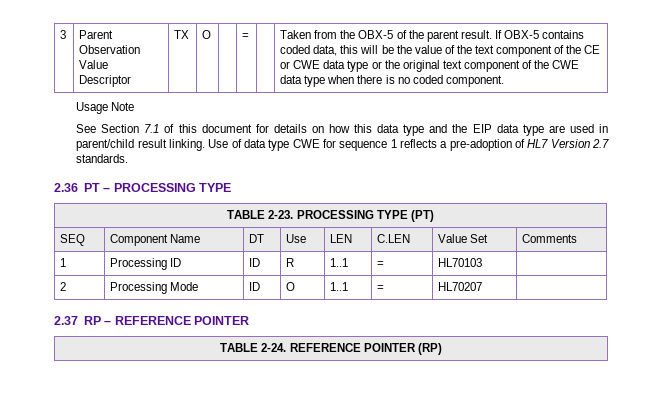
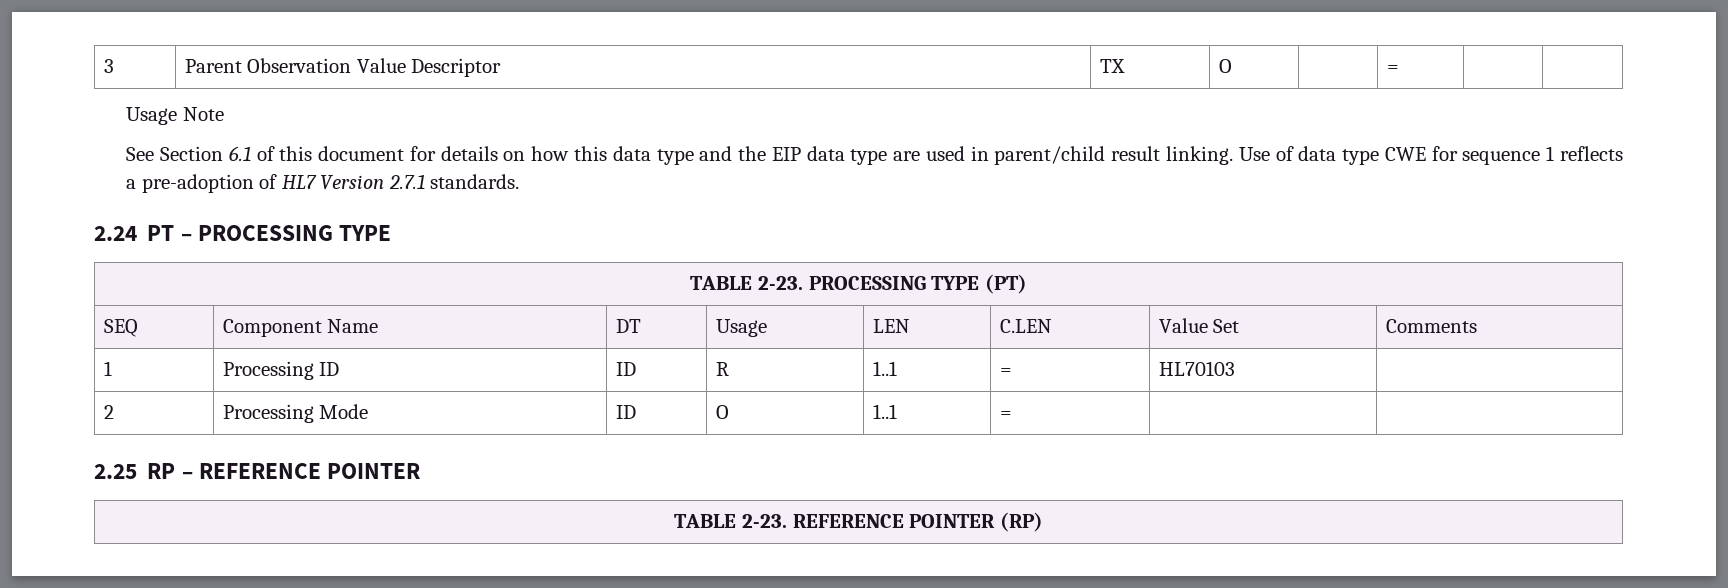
[280,30,585,42] [280,45,601,57] [280,60,580,72] [280,75,504,87] Taken from the OBX-5 of the parent result. If OBX-5 contains coded data, this will be the value of the text component of the CE or CWE data type or the original text component of the CWE data type when there is no coded component. -> (1399, 69) none
[144,124,160,133] 7.1 -> [228,146,251,161] 6.1
[591,139,609,148] 2.7 -> [388,174,425,189] 2.7.1
[54,183,78,192] 2.36 -> [94,226,137,241] 2.24
[286,234,307,243] Use -> [715,319,767,337] Usage
[438,282,483,291] [54,316,78,325] HL70207 | // 2.37 -> [94,464,137,479] | // 2.25
[261,343,287,352] 2-24. -> [741,514,787,528] 2-23.

